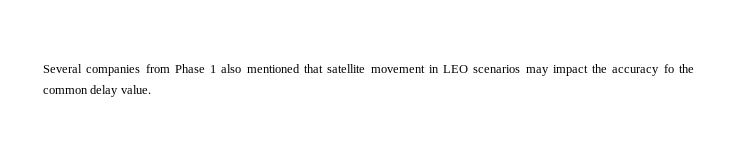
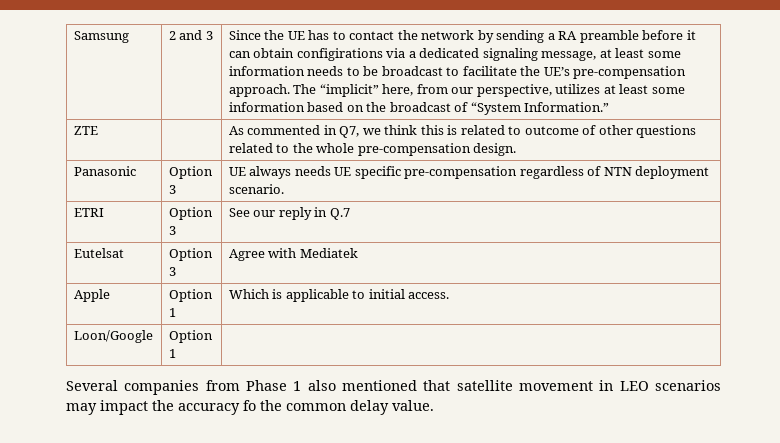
(43, 68) none -> [73,31,129,43] [168,30,213,40] [228,30,696,43] [228,48,681,61] [228,66,687,79] [228,84,685,97] [228,102,610,115] [73,126,98,135] [228,125,697,138] [228,143,517,156] [73,166,136,176] [168,166,213,179] [168,185,176,194] [228,166,710,179] [228,184,284,194] [73,208,104,217] [168,207,213,220] [168,226,176,235] [228,207,350,220] [73,248,124,258] [168,248,213,261] [168,267,176,276] [228,248,358,261] [73,289,110,302] [168,289,213,302] [168,308,176,317] [228,289,450,302] [73,330,153,343] [168,330,213,343] [168,349,176,358] Samsung | 2 and 3 | Since the UE has to contact the network by sending a RA preamble before it can obtain configirations via a dedicated signaling message, at least some information needs to be broadcast to facilitate the UE’s pre-compensation approach. The “implicit” here, from our perspective, utilizes at least some information based on the broadcast of “System Information.” // ZTE | | As commented in Q7, we think this is related to outcome of other questions related to the whole pre-compensation design. // Panasonic | Option 3 | UE always needs UE specific pre-compensation regardless of NTN deployment scenario. // ETRI | Option 3 | See our reply in Q.7 // Eutelsat | Option 3 | Agree with Mediatek // Apple | Option 1 | Which is applicable to initial access. // Loon/Google | Option 1 | //

